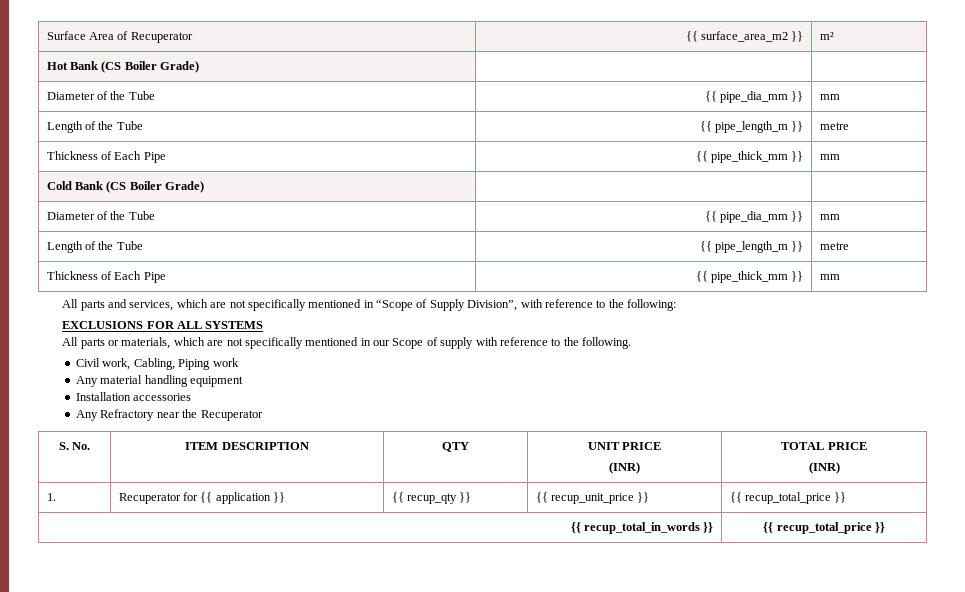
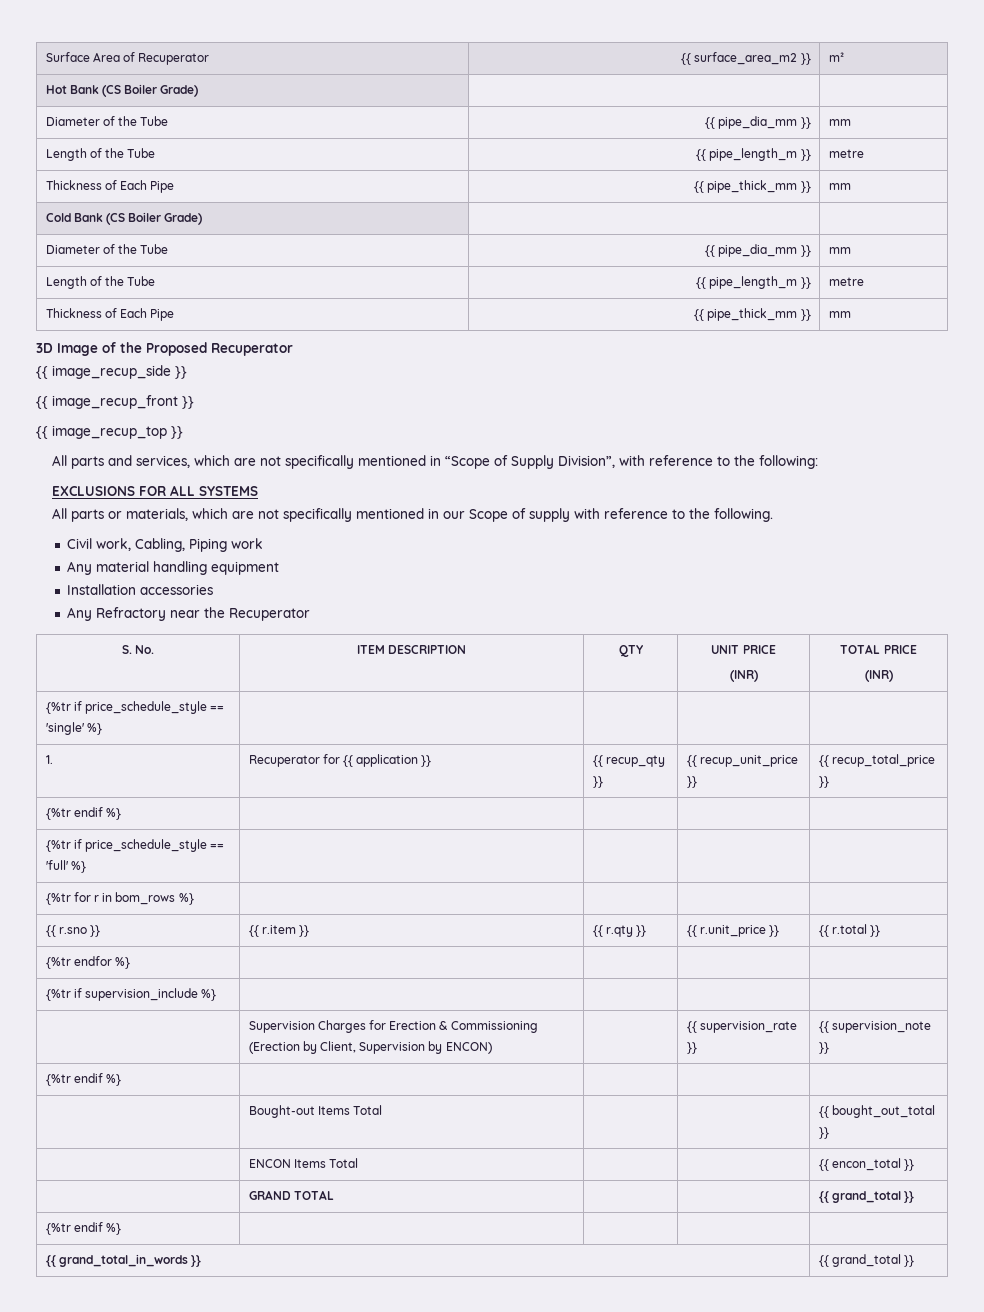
(840, 277) none -> [36,342,293,356] [36,365,187,379] [36,395,194,409] [36,425,183,439] // 3D Image of the Proposed Recuperator // {{ image_recup_side }} // {{ image_recup_front }} // {{ image_recup_top }}
(840, 468) none -> [45,701,225,714] [45,722,102,735] // {%tr if price_schedule_style == 'single' %} | | | |
[570,522,714,534] [763,522,885,534] // {{ recup_total_in_words }} | {{ recup_total_price }} -> [45,807,121,820] [45,839,225,852] [45,860,86,873] [45,892,194,905] [45,925,100,937] [248,925,309,937] [592,925,646,937] [686,925,779,937] [818,924,880,937] [45,956,130,969] [45,988,217,1001] [248,1020,538,1033] [248,1041,492,1054] [686,1021,797,1033] [686,1042,697,1054] [818,1021,931,1033] [818,1042,829,1054] [45,1073,121,1086] [248,1105,382,1118] [818,1105,935,1118] [818,1127,829,1139] [248,1158,358,1168] [818,1158,914,1171] [248,1190,334,1200] [818,1191,914,1203] [45,1222,121,1235] [45,1254,201,1267] [818,1254,914,1267] // {%tr endif %} | | | | // {%tr if price_schedule_style == 'full' %} | | | | // {%tr for r in bom_rows %} | | | | // {{ r.sno }} | {{ r.item }} | {{ r.qty }} | {{ r.unit_price }} | {{ r.total }} // {%tr endfor %} | | | | // {%tr if supervision_include %} | | | | // | Supervision Charges for Erection & Commissioning (Erection by Client, Supervision by ENCON) | | {{ supervision_rate }} | {{ supervision_note }} // {%tr endif %} | | | | // | Bought-out Items Total | | | {{ bought_out_total }} // | ENCON Items Total | | | {{ encon_total }} // | GRAND TOTAL | | | {{ grand_total }} // {%tr endif %} | | | | // {{ grand_total_in_words }} | {{ grand_total }}

